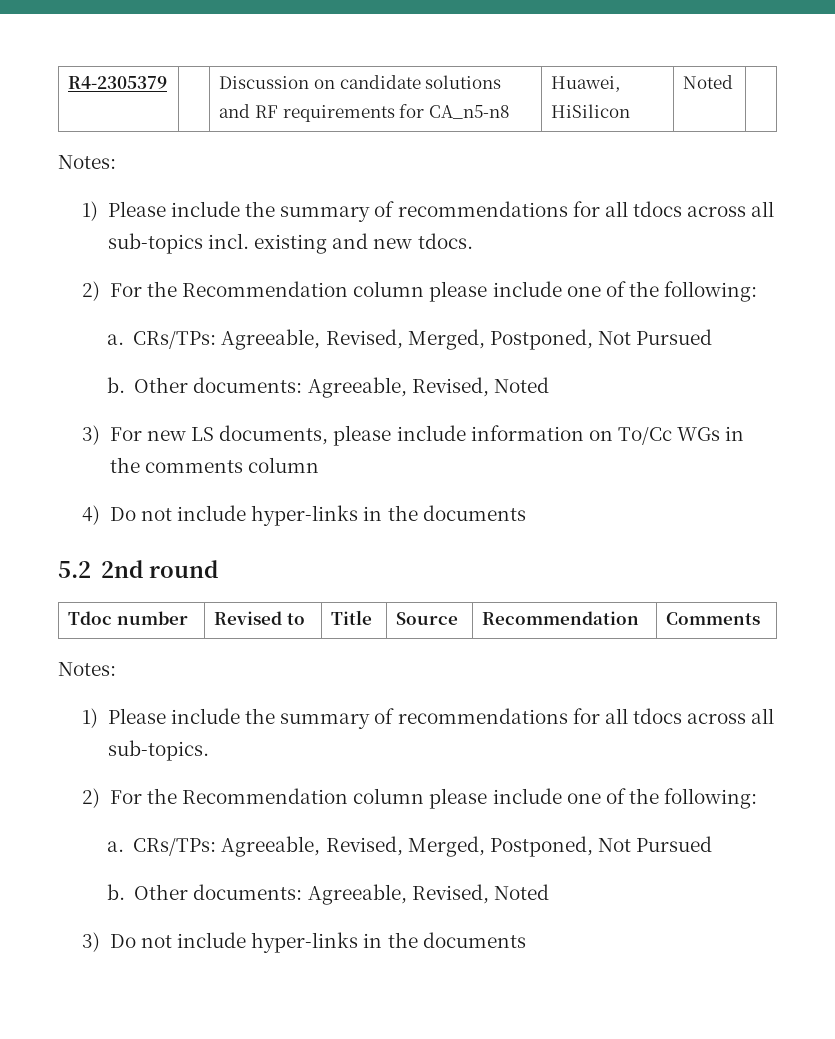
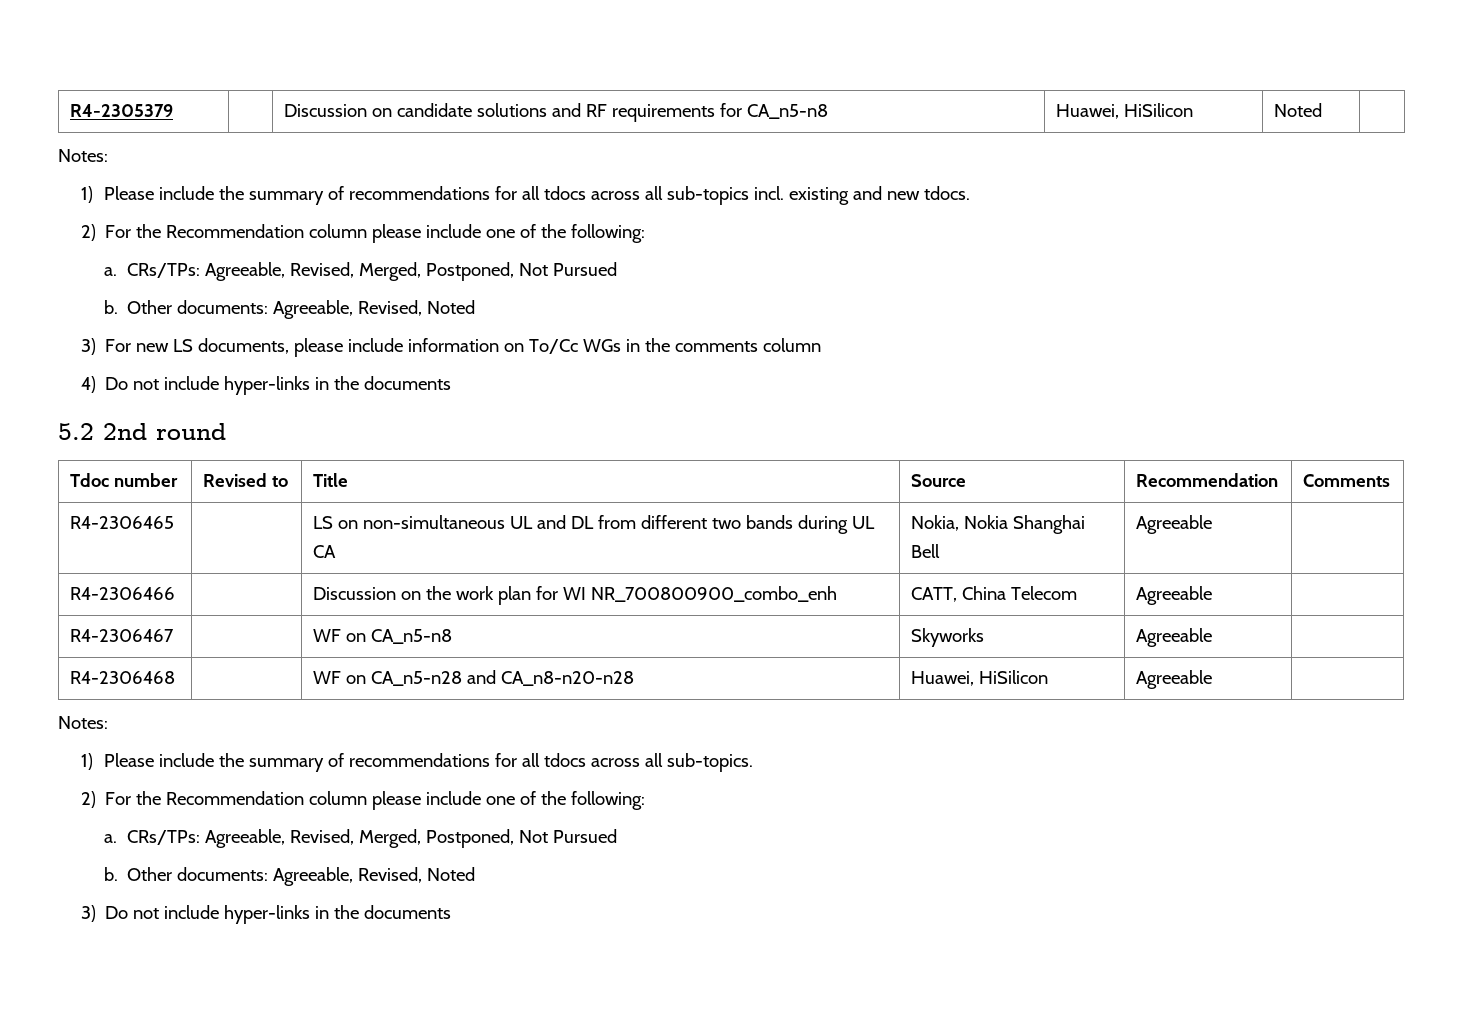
(761, 618) none -> [70,516,175,529] [313,515,876,534] [313,545,337,558] [911,515,1086,534] [911,544,941,558] [1136,515,1213,534] [70,587,176,600] [313,586,838,605] [911,586,1078,602] [1136,586,1213,605] [70,629,175,642] [313,629,453,644] [911,628,985,647] [1136,628,1213,647] [70,671,176,684] [313,670,635,686] [911,670,1049,686] [1136,670,1213,689] // R4-2306465 | | LS on non-simultaneous UL and DL from different two bands during UL CA | Nokia, Nokia Shanghai Bell | Agreeable | // R4-2306466 | | Discussion on the work plan for WI NR_700800900_combo_enh | CATT, China Telecom | Agreeable | // R4-2306467 | | WF on CA_n5-n8 | Skyworks | Agreeable | // R4-2306468 | | WF on CA_n5-n28 and CA_n8-n20-n28 | Huawei, HiSilicon | Agreeable |

